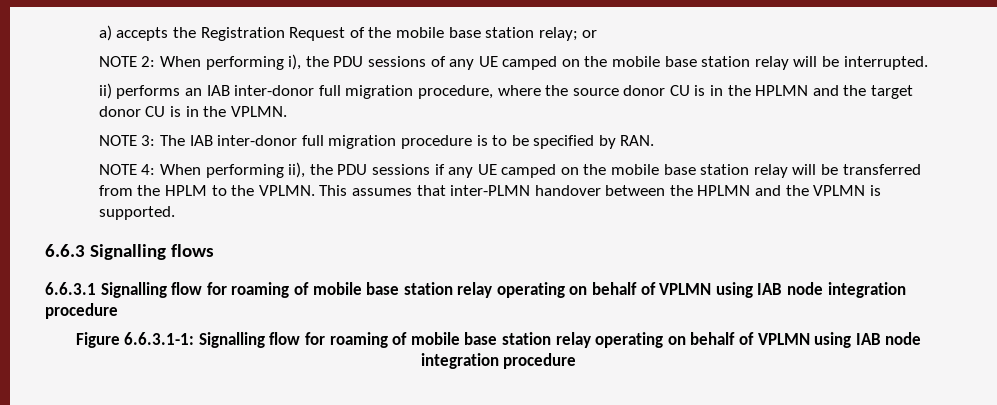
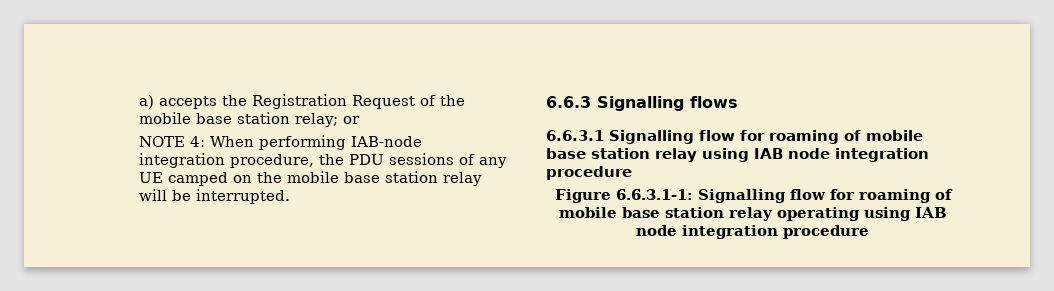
[141,54,302,70] 2: When performing i), -> [189,135,422,150] [138,153,314,168] 4: When performing IAB-node integration procedure,
[98,83,914,99] [98,106,287,117] [98,135,655,149] [98,162,921,178] [98,185,881,196] [98,206,175,220] // ii) performs an IAB inter-donor full migration procedure, where the source donor CU is in the HPLMN and the target donor CU is in the VPLMN. // NOTE 3: The IAB inter-donor full migration procedure is to be specified by RAN. // NOTE 4: When performing ii), the PDU sessions if any UE camped on the mobile base station relay will be transferred from the HPLM to the VPLMN. This assumes that inter-PLMN handover between the HPLMN and the VPLMN is supported. -> (290, 196) none
[496,282,712,298] operating on behalf of VPLMN -> (697, 155) none
[667,332,810,345] on behalf of VPLMN -> (860, 214) none

